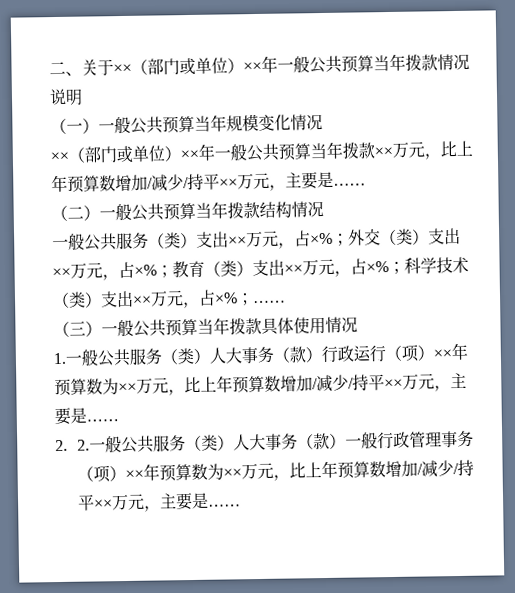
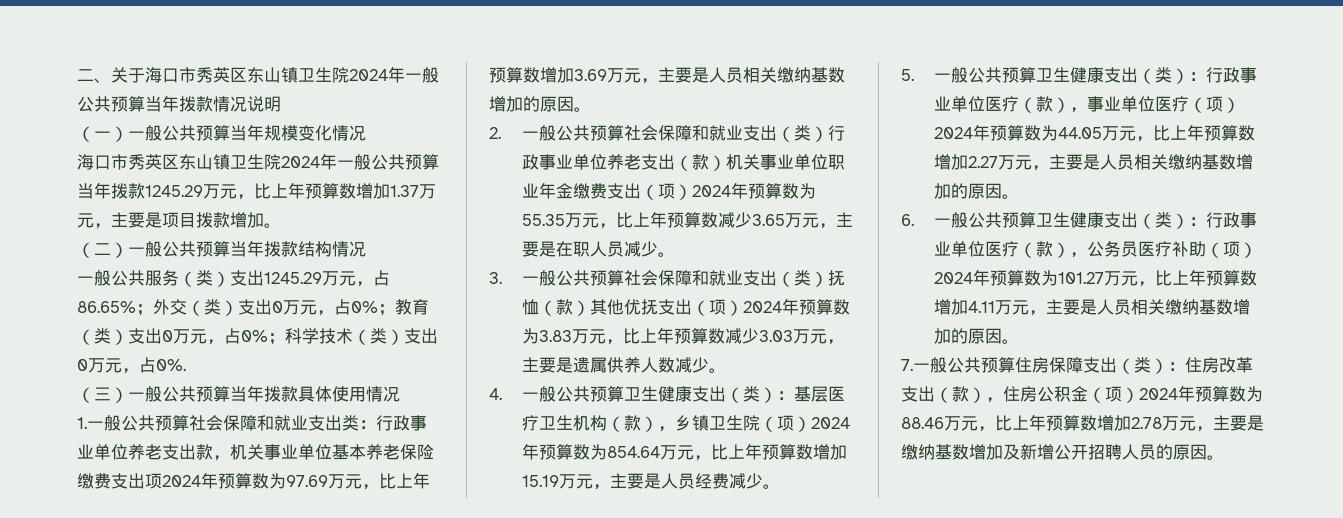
[113,57,262,76] ××（部门或单位）×× -> [145,67,388,83] 海口市秀英区东山镇卫生院2024
[50,140,473,164] [51,171,366,193] ××（部门或单位）××年一般公共预算当年拨款××万元，比上年预算数增加/减少/持平××万元，主要是…… -> [77,153,439,170] [77,182,436,200] [77,212,281,229] 海口市秀英区东山镇卫生院2024年一般公共预算当年拨款1245.29万元，比上年预算数增加1.37万元，主要是项目拨款增加。
[228,230,333,249] ××万元，占×% -> [264,270,390,287] [77,301,136,313] 1245.29万元，占86.65%
[52,261,157,281] ××万元，占×% -> [272,299,378,316] 0万元，占0%
[284,258,389,277] ××万元，占×% -> [162,328,268,345] 0万元，占0%
[132,289,286,309] ××万元，占×%；…… -> [77,357,186,374] 0万元，占0%.
[129,342,468,365] [54,372,467,397] [54,407,119,426] [55,430,474,454] [76,459,474,483] [76,492,241,512] 服务（类）人大事务（款）行政运行（项）××年预算数为××万元，比上年预算数增加/减少/持平××万元，主要是…… // 2. 2.一般公共服务（类）人大事务（款）一般行政管理事务（项）××年预算数为××万元，比上年预算数增加/减少/持平××万元，主要是…… -> [155,415,427,431] [77,444,434,461] [77,472,430,490] [489,67,845,84] [489,96,591,112] [489,125,845,142] [521,154,845,171] [521,182,816,200] [521,211,853,229] [521,241,675,257] [489,270,845,287] [521,298,850,316] [521,327,844,345] [521,357,726,373] [489,386,845,403] [521,415,850,432] [521,443,847,461] [521,473,780,490] [901,67,1257,84] [933,96,1240,113] [933,124,1255,142] [933,154,1253,171] [933,183,1019,199] [901,212,1257,229] [933,241,1257,258] [933,269,1257,287] [933,299,1250,316] [933,328,1019,344] [901,357,1253,374] [901,385,1263,403] [901,414,1264,432] [901,444,1224,460] 预算社会保障和就业支出类：行政事业单位养老支出款，机关事业单位基本养老保险缴费支出项2024年预算数为97.69万元，比上年预算数增加3.69万元，主要是人员相关缴纳基数增加的原因。 // 2.一般公共预算社会保障和就业支出（类）行政事业单位养老支出（款）机关事业单位职业年金缴费支出（项）2024年预算数为55.35万元，比上年预算数减少3.65万元，主要是在职人员减少。 // 3.一般公共预算社会保障和就业支出（类）抚恤（款）其他优抚支出（项）2024年预算数为3.83万元，比上年预算数减少3.03万元，主要是遗属供养人数减少。 // 4.一般公共预算卫生健康支出（类）：基层医疗卫生机构（款），乡镇卫生院（项）2024年预算数为854.64万元，比上年预算数增加15.19万元，主要是人员经费减少。 // 5.一般公共预算卫生健康支出（类）：行政事业单位医疗（款），事业单位医疗（项）2024年预算数为44.05万元，比上年预算数增加2.27万元，主要是人员相关缴纳基数增加的原因。 // 6.一般公共预算卫生健康支出（类）：行政事业单位医疗（款），公务员医疗补助（项）2024年预算数为101.27万元，比上年预算数增加4.11万元，主要是人员相关缴纳基数增加的原因。 // 7.一般公共预算住房保障支出（类）：住房改革支出（款），住房公积金（项）2024年预算数为88.46万元，比上年预算数增加2.78万元，主要是缴纳基数增加及新增公开招聘人员的原因。

